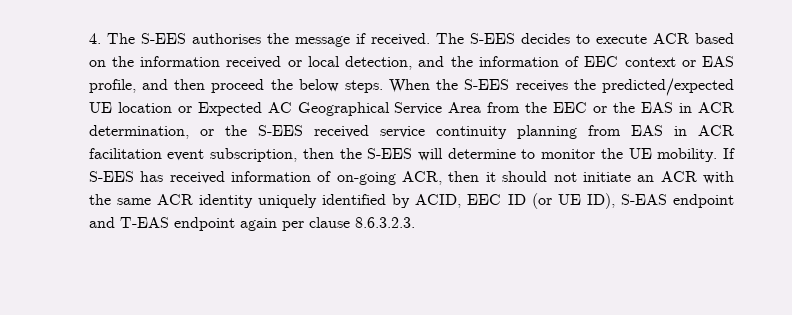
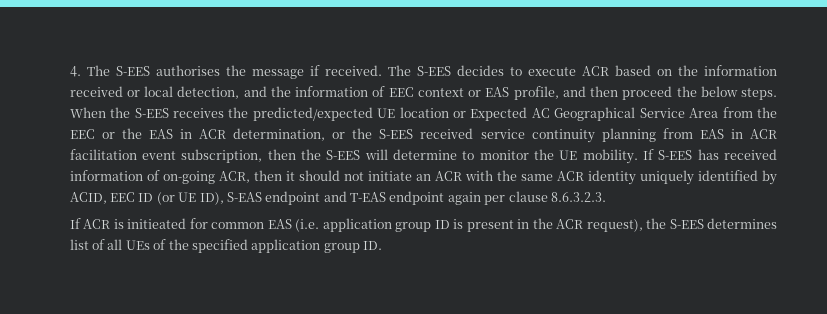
(415, 222) none -> [69,218,777,232] [69,239,383,253] // If ACR is initieated for common EAS (i.e. application group ID is present in the ACR request), the S-EES determines list of all UEs of the specified application group ID.

